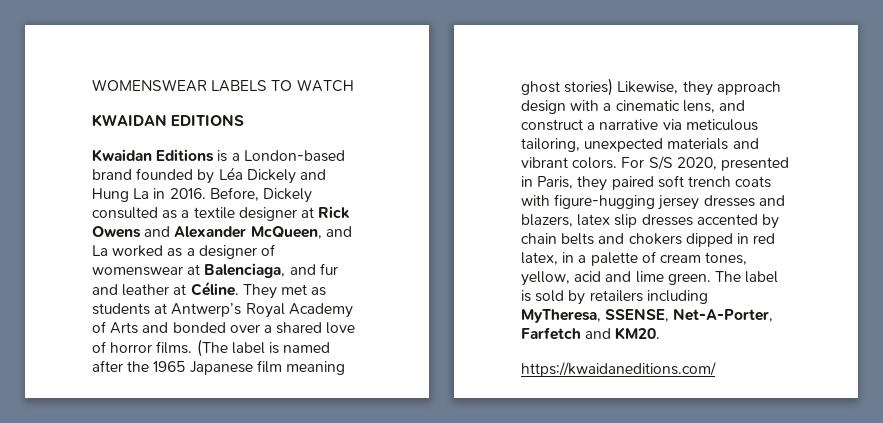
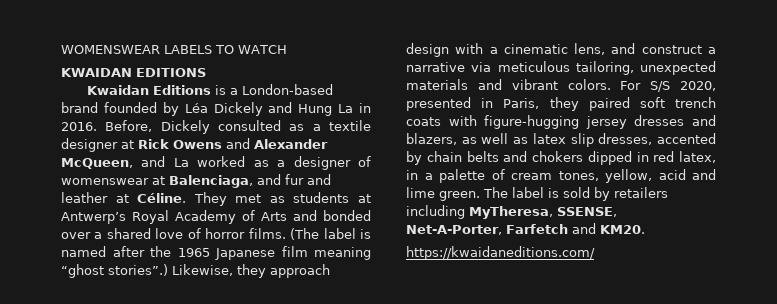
[521,78,614,96] ghost stories) -> [61,264,168,278] “ghost stories”.)
(573, 220) none -> [461,133,529,144] as well as
[641,214,693,226] dresses -> [598,133,653,145] dresses,

